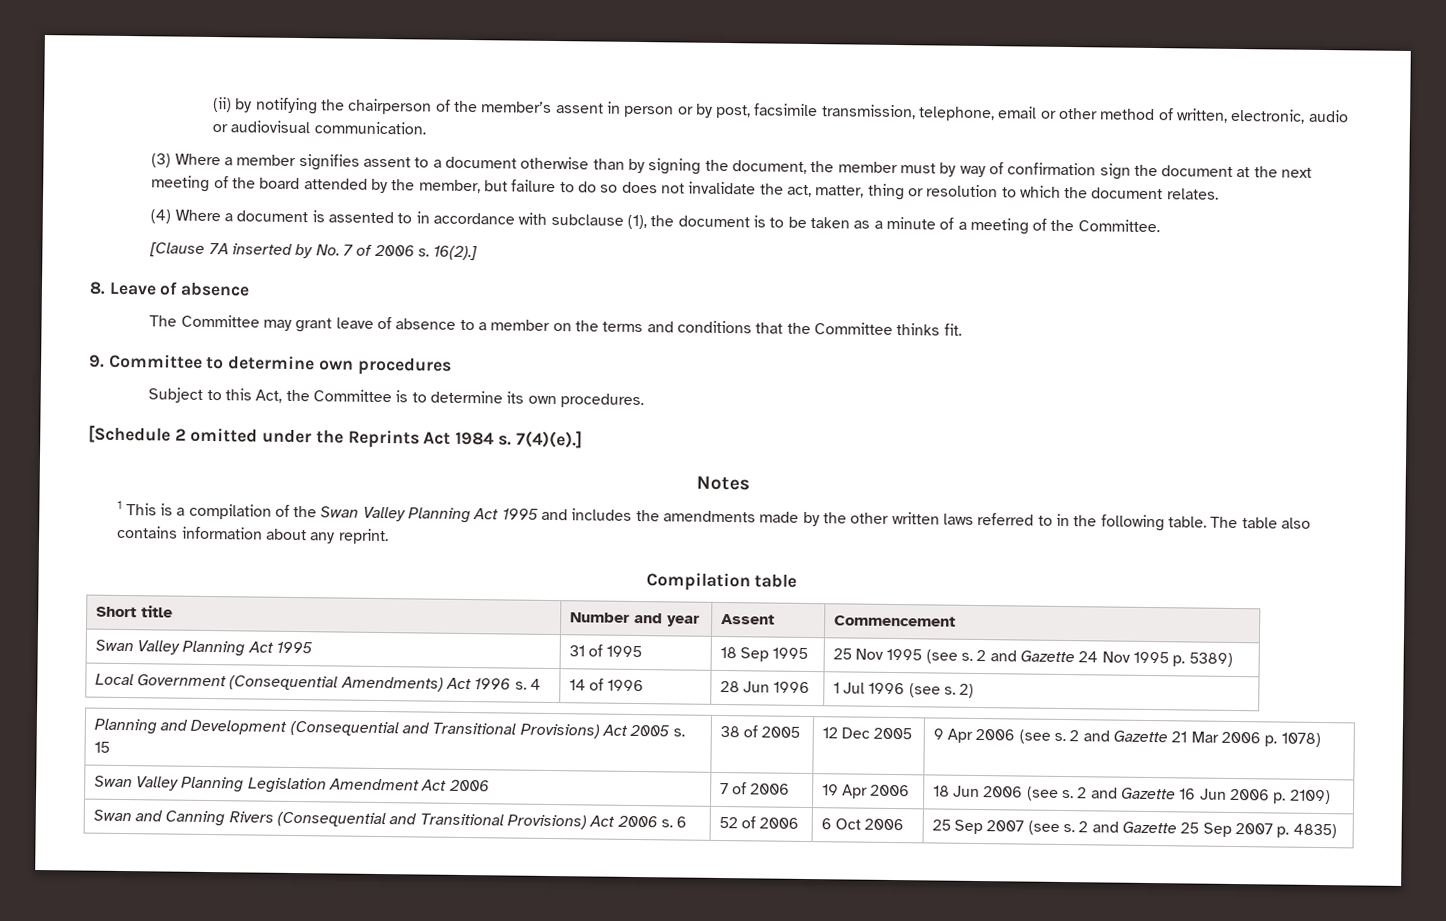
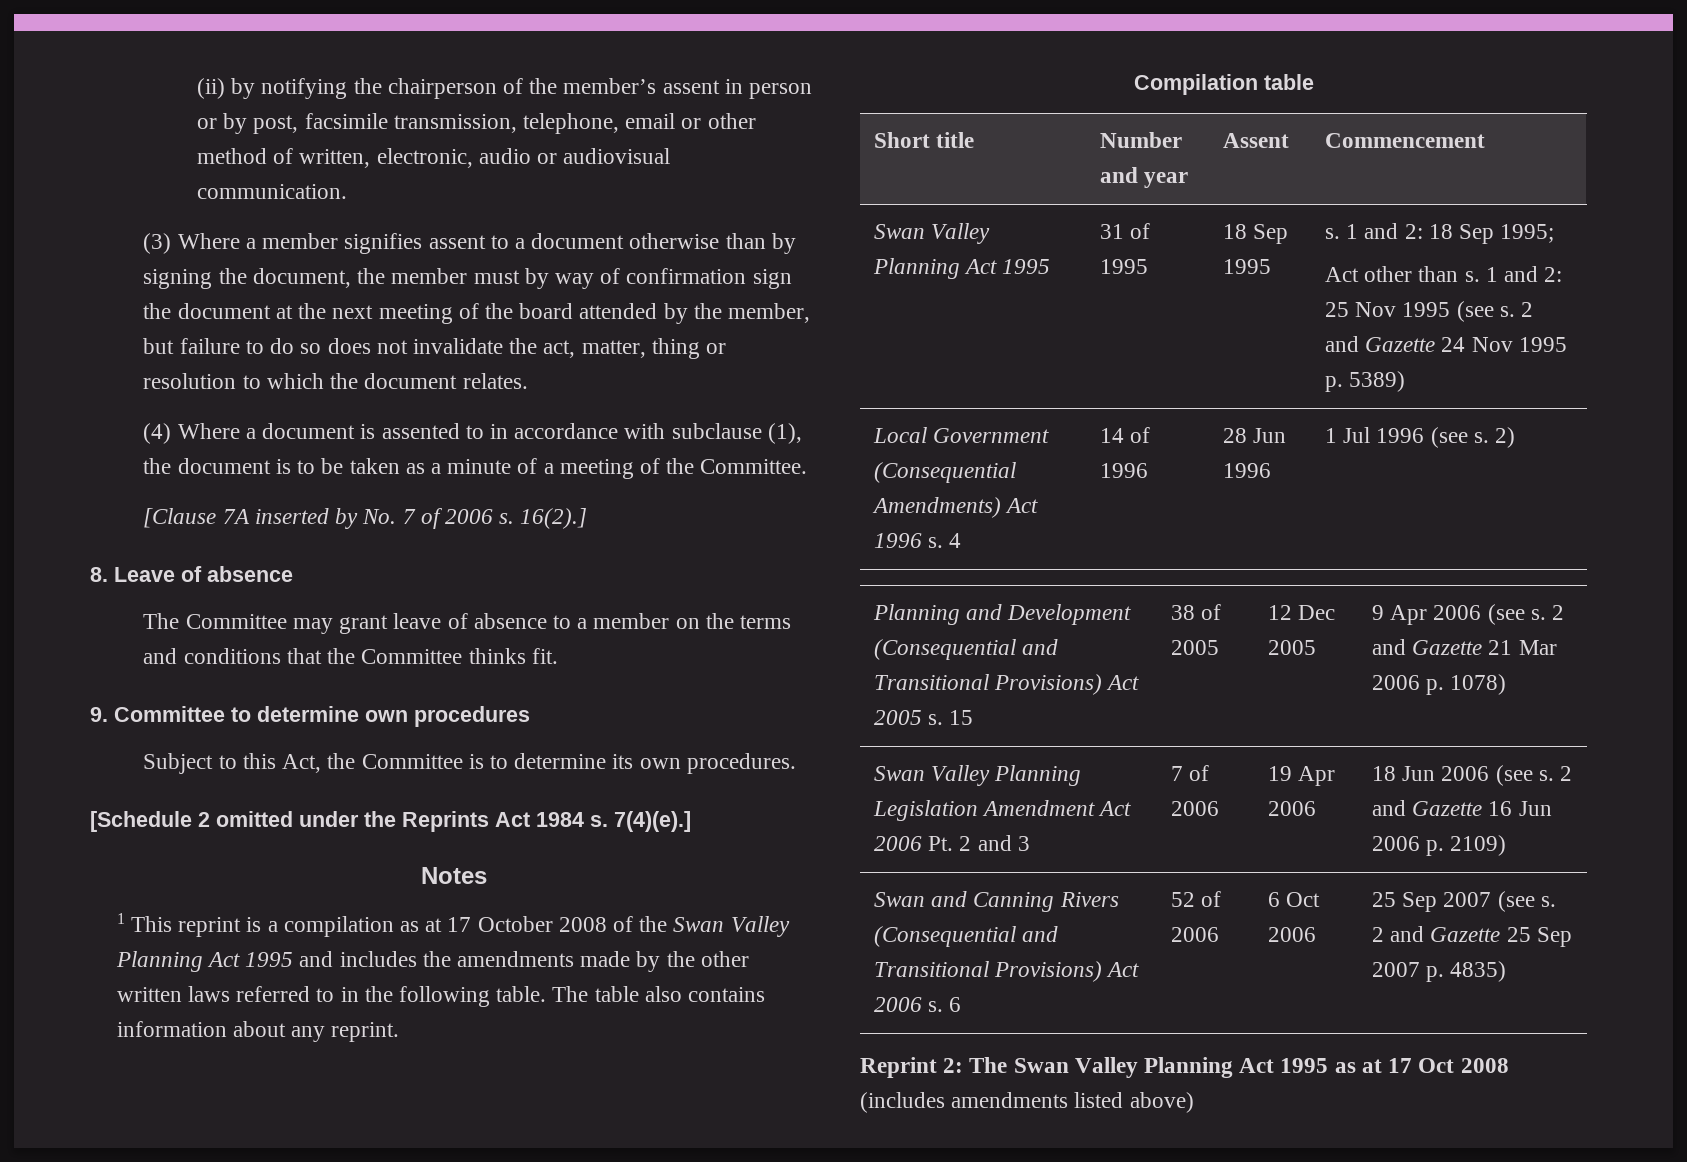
(157, 509) none -> [178,917,242,937] reprint
(272, 511) none -> [399,916,607,932] as at 17 October 2008
(809, 653) none -> [1324,223,1555,244] [1324,266,1563,282] s. 1 and 2: 18 Sep 1995; // Act other than s. 1 and 2:
(490, 785) none -> [928,835,1030,851] Pt. 2 and 3
(1337, 831) none -> [860,1057,1509,1078] [860,1092,1194,1113] // Reprint 2: The Swan Valley Planning Act 1995 as at 17 Oct 2008 (includes amendments listed above)

